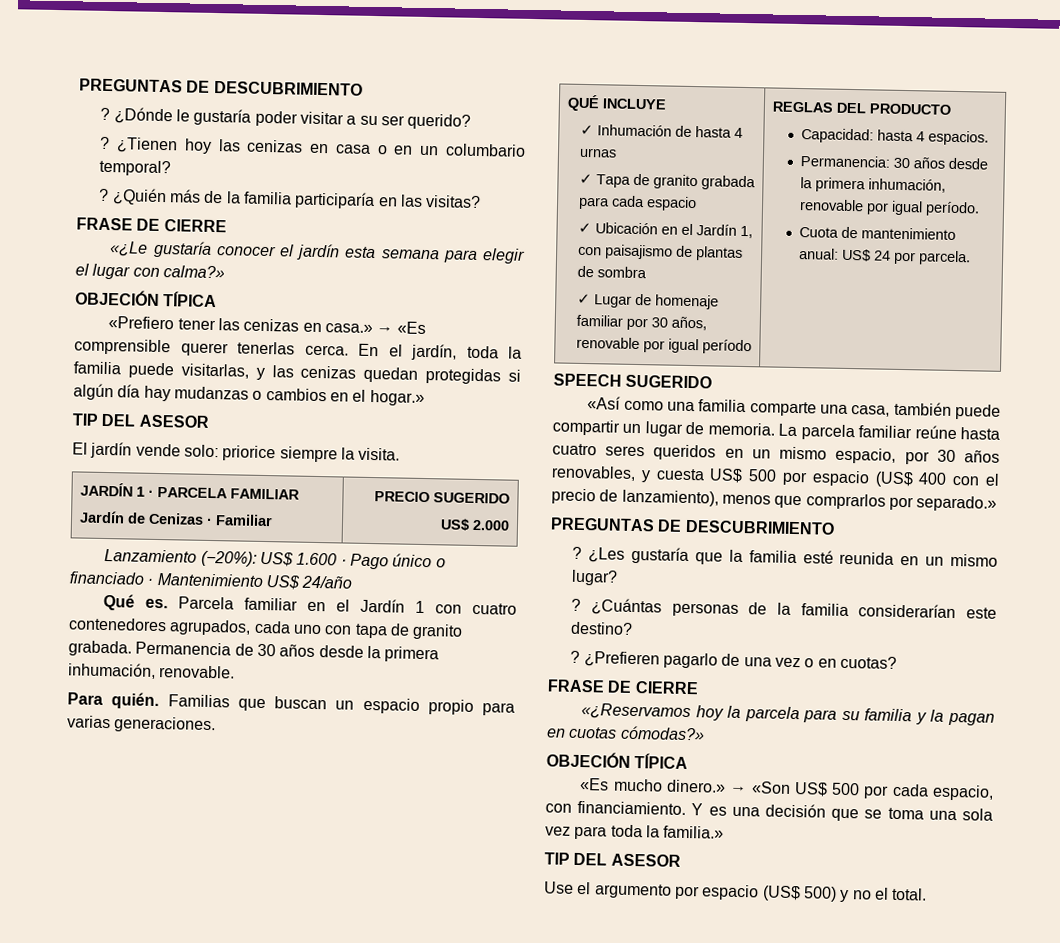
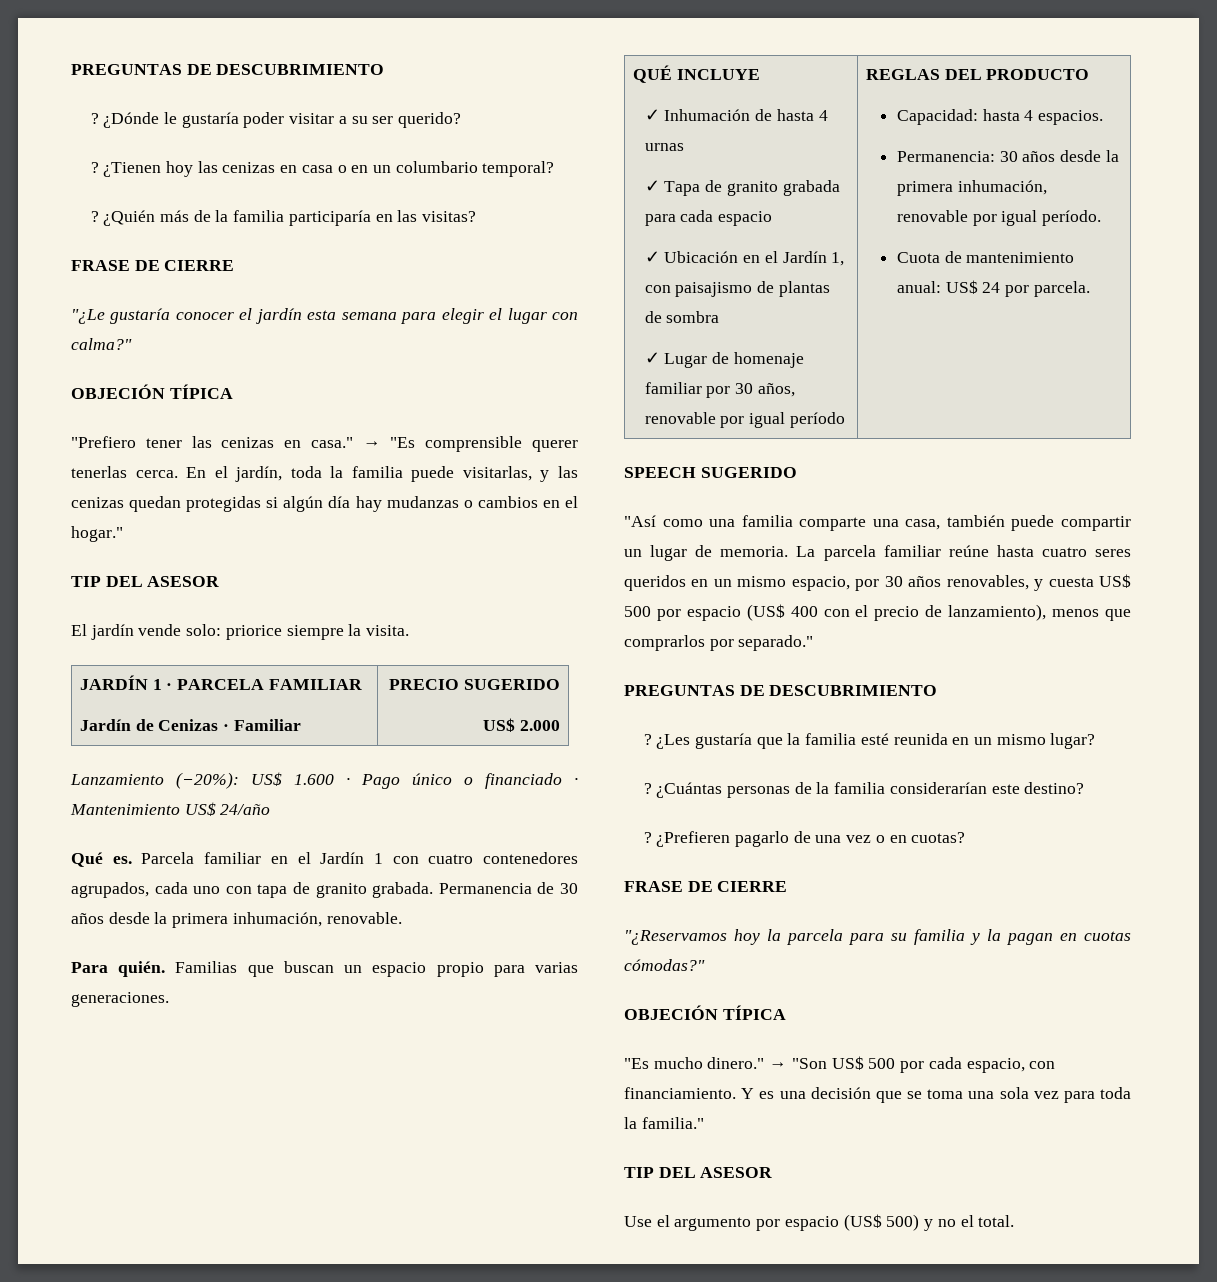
[109,241,149,257] «¿Le -> [71,309,105,324] "¿Le
[162,265,225,279] [75,289,218,308] [108,316,175,330] calma?» // OBJECIÓN TÍPICA // «Prefiero -> [71,338,132,350] [71,384,233,399] [71,436,136,448] calma?" // OBJECIÓN TÍPICA // "Prefiero
[324,321,426,335] casa.» → «Es -> [310,437,416,448] casa." → "Es
[369,389,425,406] hogar.» -> [71,526,123,542] hogar."
[587,396,622,410] «Así -> [624,515,656,527] "Así
[916,495,998,512] separado.» -> [738,635,814,651] separado."
[581,703,692,721] «¿Reservamos -> [624,930,727,945] "¿Reservamos
[619,725,705,741] [546,751,689,770] [580,778,791,794] cómodas?» // OBJECIÓN TÍPICA // «Es mucho dinero.» → «Son -> [624,959,705,971] [624,1005,786,1020] [624,1057,827,1069] cómodas?" // OBJECIÓN TÍPICA // "Es mucho dinero." → "Son
[663,825,725,839] familia.» -> [641,1117,704,1129] familia."

